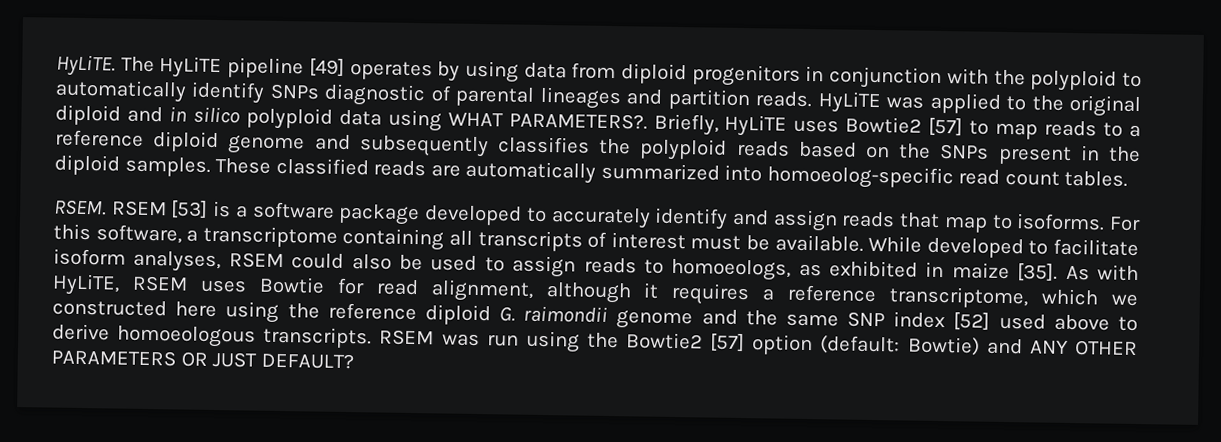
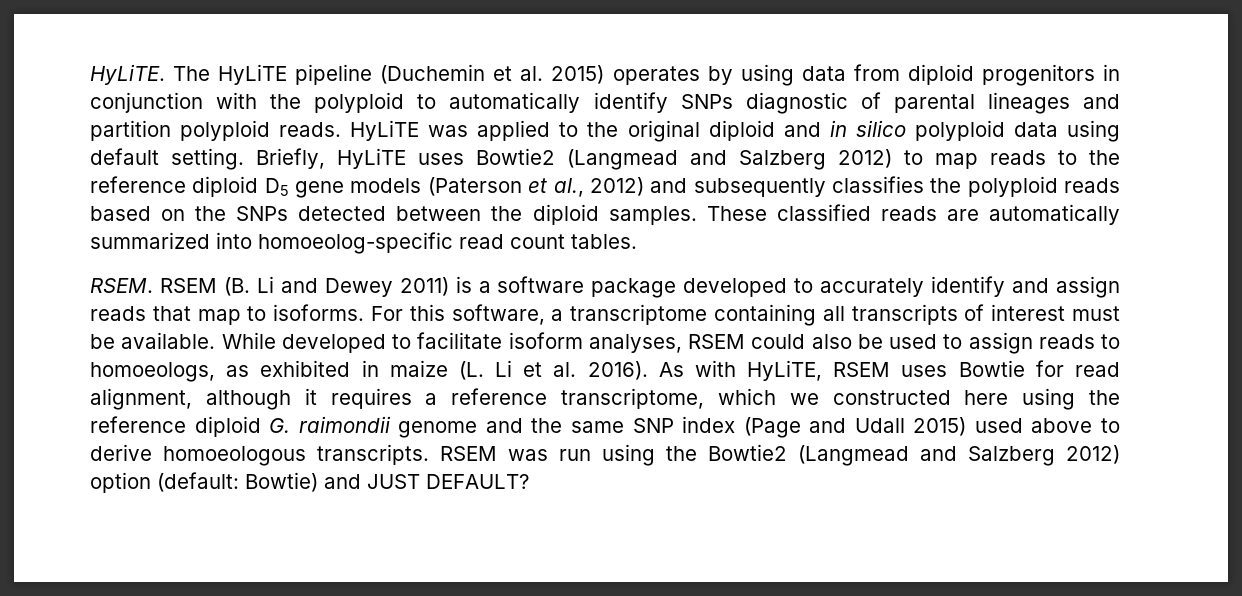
[308,58,345,77] [49] -> [380,64,605,84] (Duchemin et al. 2015)
(751, 99) none -> [180,120,271,141] polyploid
[447,112,648,130] WHAT PARAMETERS?. -> [90,148,244,170] default setting.
[928,117,964,137] [57] -> [567,149,892,170] (Langmead and Salzberg 2012)
[1129,124,1141,138] [55,129,306,155] a reference diploid genome -> [1089,150,1120,165] [90,176,644,198] the reference diploid D5 gene models (Paterson et al., 2012)
[997,145,1100,165] present in -> [298,206,482,221] detected between
[170,200,209,219] [53] -> [223,276,449,297] (B. Li and Dewey 2011)
[1017,263,1059,282] [35]. -> [458,360,648,380] (L. Li et al. 2016).
[953,312,991,331] [52] -> [743,417,967,438] (Page and Udall 2015)
[710,333,1138,357] [51,349,208,367] [57] option (default: Bowtie) and ANY OTHER PARAMETERS OR -> [798,445,1120,466] [90,472,361,493] (Langmead and Salzberg 2012) option (default: Bowtie) and

